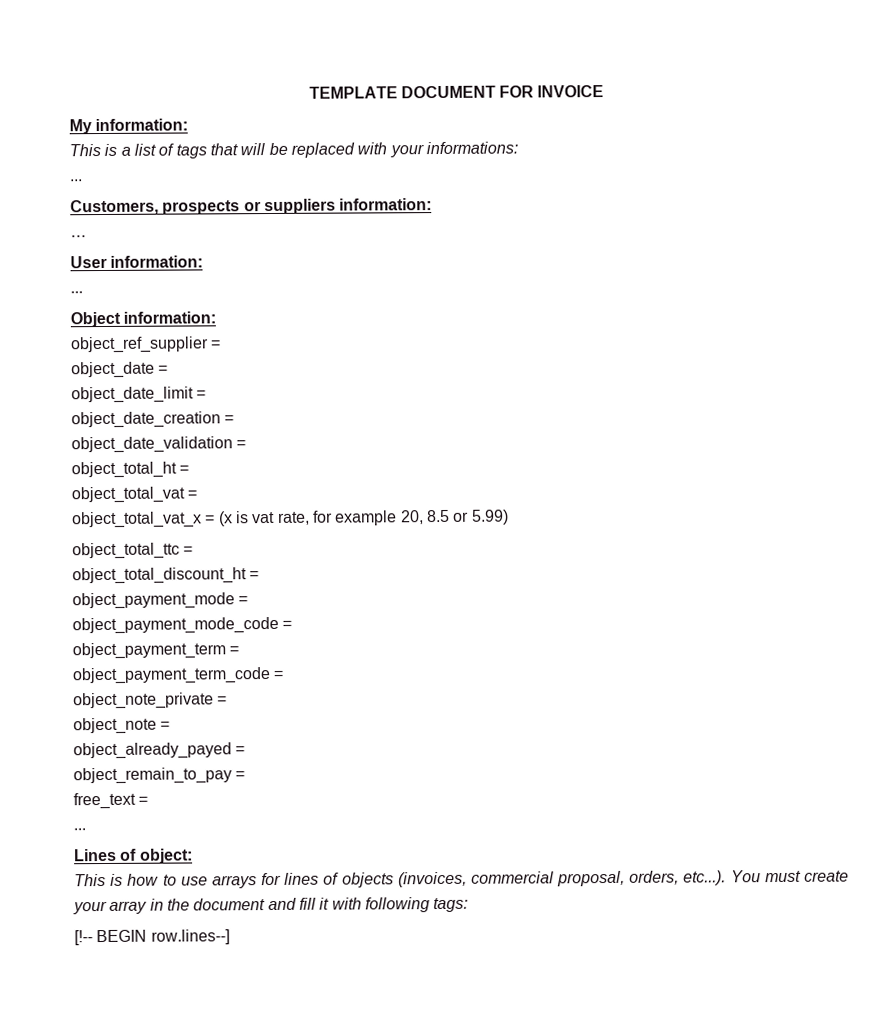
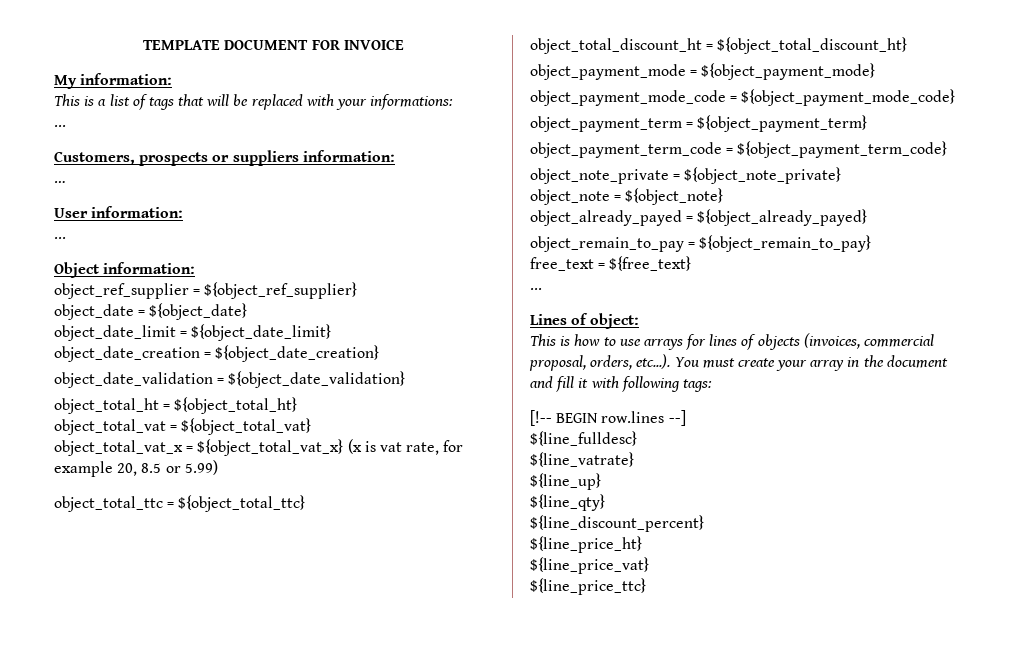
(222, 344) none -> [204,282,358,299] ${object_ref_supplier}
(169, 369) none -> [149,303,248,320] ${object_date}
(207, 394) none -> [191,324,332,341] ${object_date_limit}
(235, 419) none -> [215,345,380,362] ${object_date_creation}
(247, 444) none -> [228,371,406,388] ${object_date_validation}
(190, 469) none -> [174,397,298,414] ${object_total_ht}
(198, 494) none -> [181,418,312,435] ${object_total_vat}
(216, 519) none -> [197,439,344,456] ${object_total_vat_x}
(194, 550) none -> [178,495,306,512] ${object_total_ttc}
(260, 575) none -> [717,37,908,54] ${object_total_discount_ht}
(249, 600) none -> [701,63,876,80] ${object_payment_mode}
(293, 624) none -> [741,89,956,106] ${object_payment_mode_code}
(240, 650) none -> [697,115,868,132] ${object_payment_term}
(284, 674) none -> [737,141,948,158] ${object_payment_term_code}
(228, 700) none -> [684,167,842,184] ${object_note_private}
(171, 725) none -> [625,188,724,205] ${object_note}
(246, 750) none -> [697,209,868,226] ${object_already_payed}
(246, 775) none -> [699,235,872,252] ${object_remain_to_pay}
(149, 800) none -> [609,256,692,271] ${free_text}
[150,929,230,945] row.lines--] -> [601,410,686,426] [530,431,637,446] [530,452,634,467] [530,473,601,490] [530,494,605,511] [530,515,704,532] [530,536,642,553] [530,557,649,574] [530,578,646,595] row.lines --] // ${line_fulldesc} // ${line_vatrate} // ${line_up} // ${line_qty} // ${line_discount_percent} // ${line_price_ht} // ${line_price_vat} // ${line_price_ttc}

